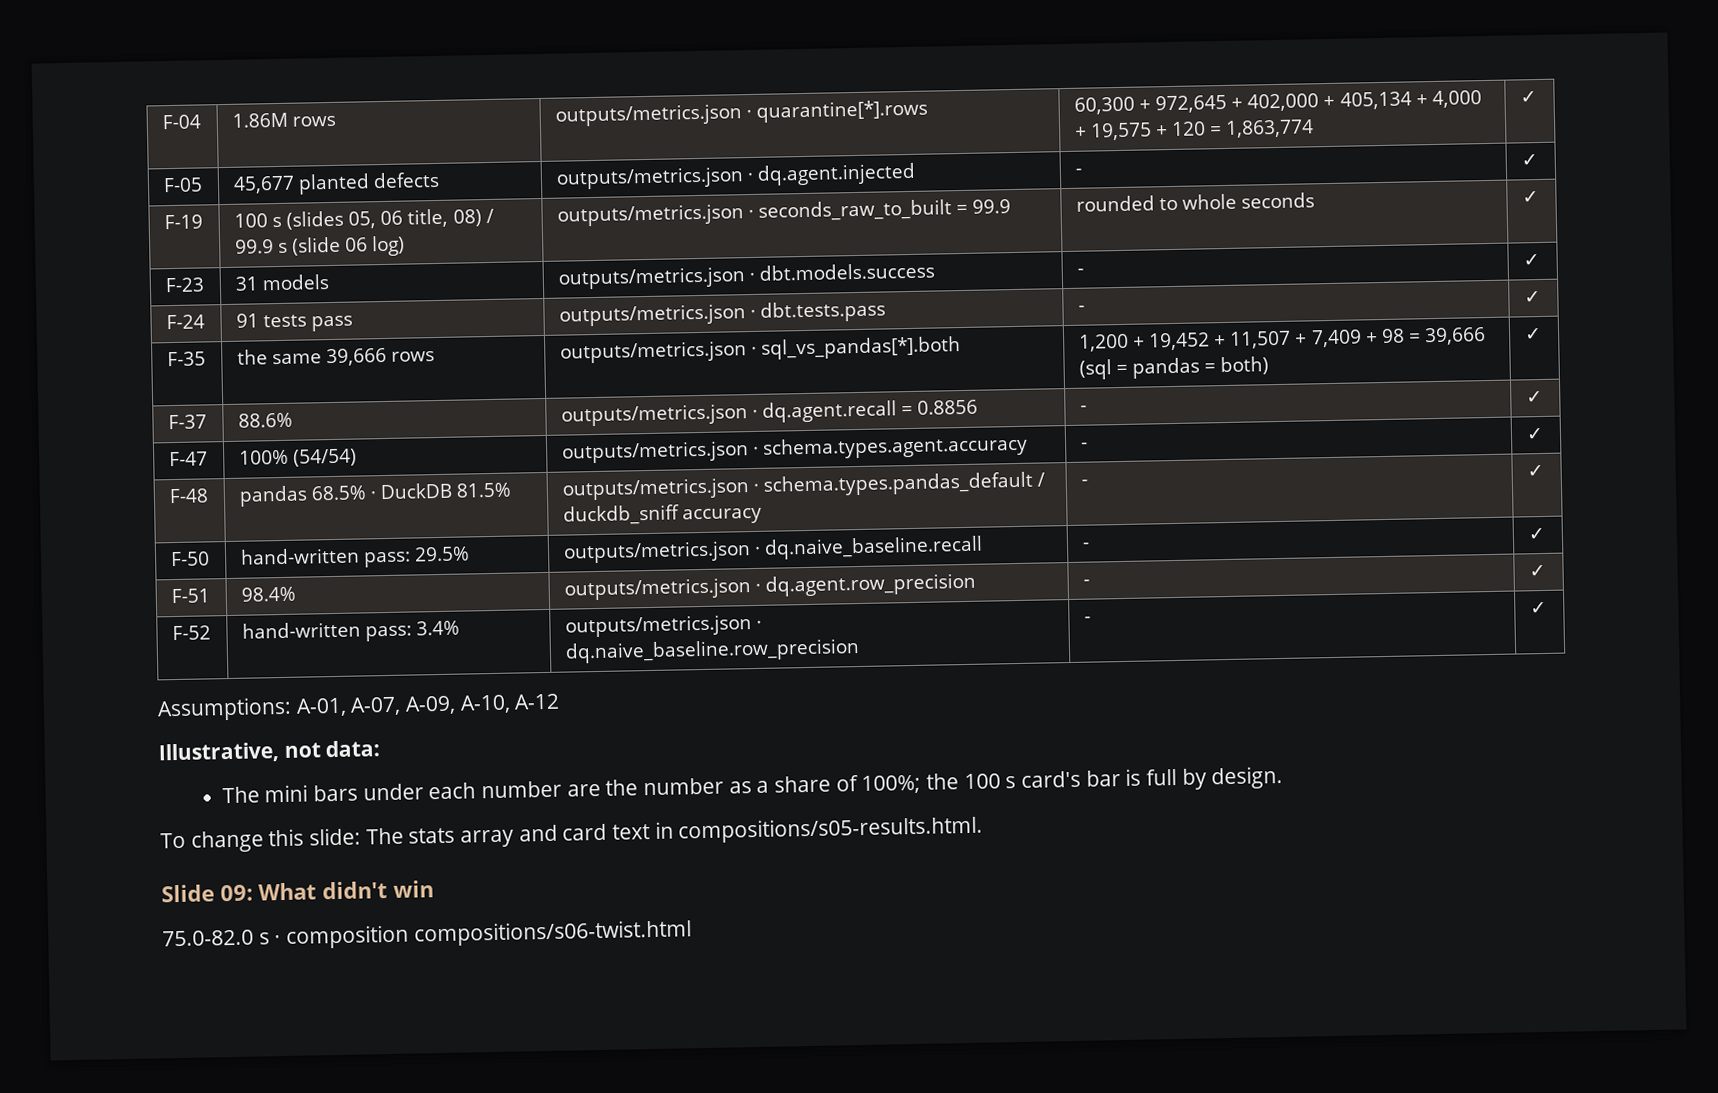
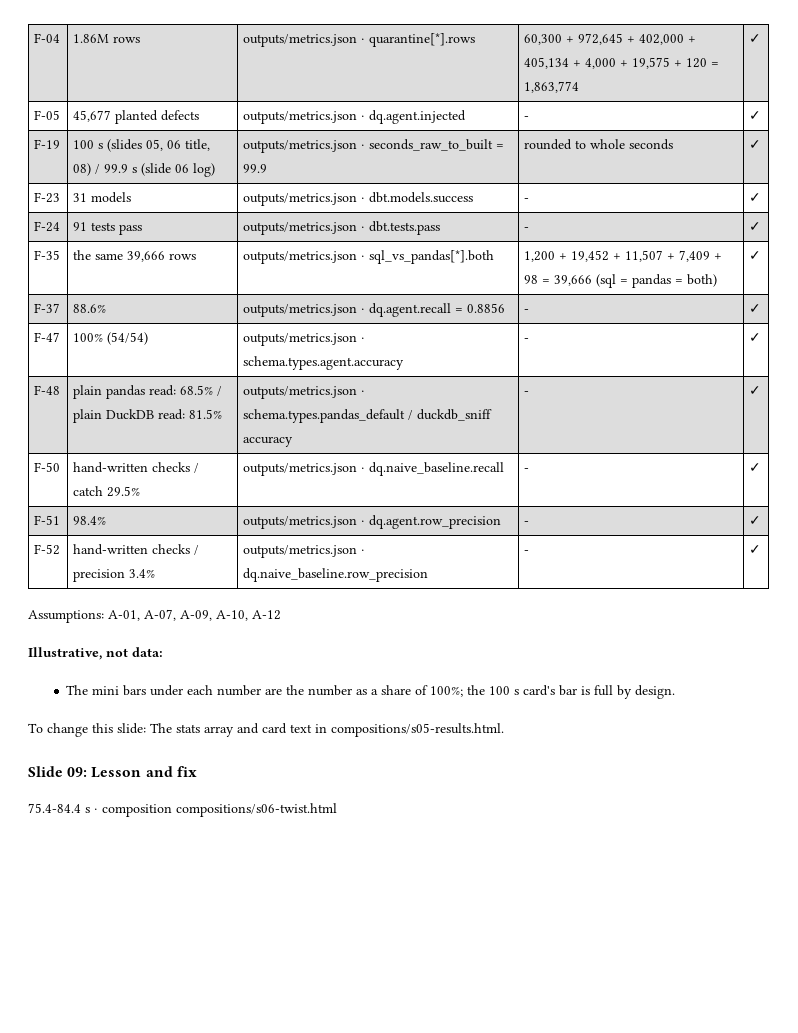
[238,482,453,507] pandas 68.5% · DuckDB -> [73,385,223,399] [73,409,186,423] plain pandas read: 68.5% / plain DuckDB read:
[363,551,411,568] pass: -> [152,462,200,473] [73,486,104,496] checks / catch
[364,625,412,642] pass: -> [152,544,200,555] [73,569,126,582] checks / precision
[258,880,434,901] [162,929,254,947] What didn't win // 75.0-82.0 -> [91,766,197,778] [28,803,81,813] Lesson and fix // 75.4-84.4

